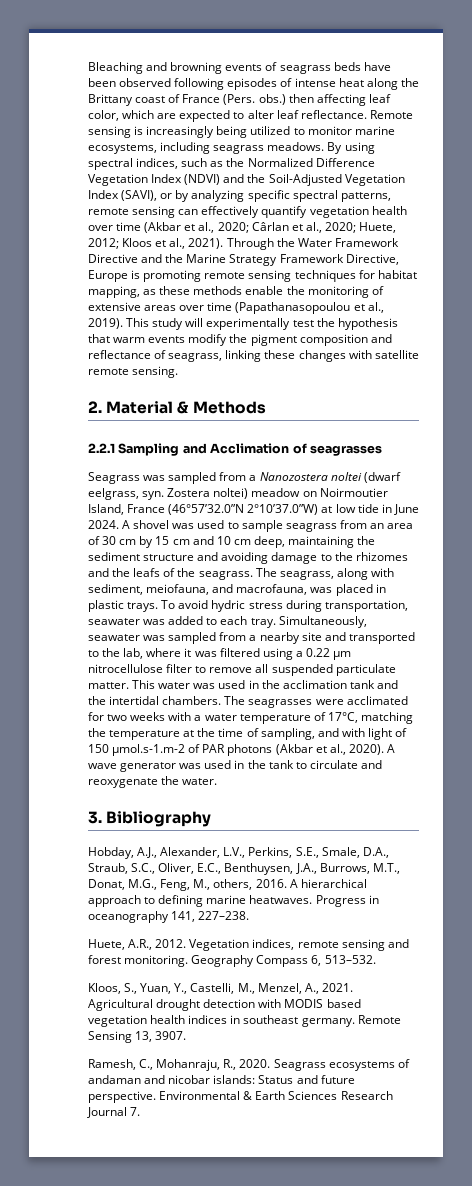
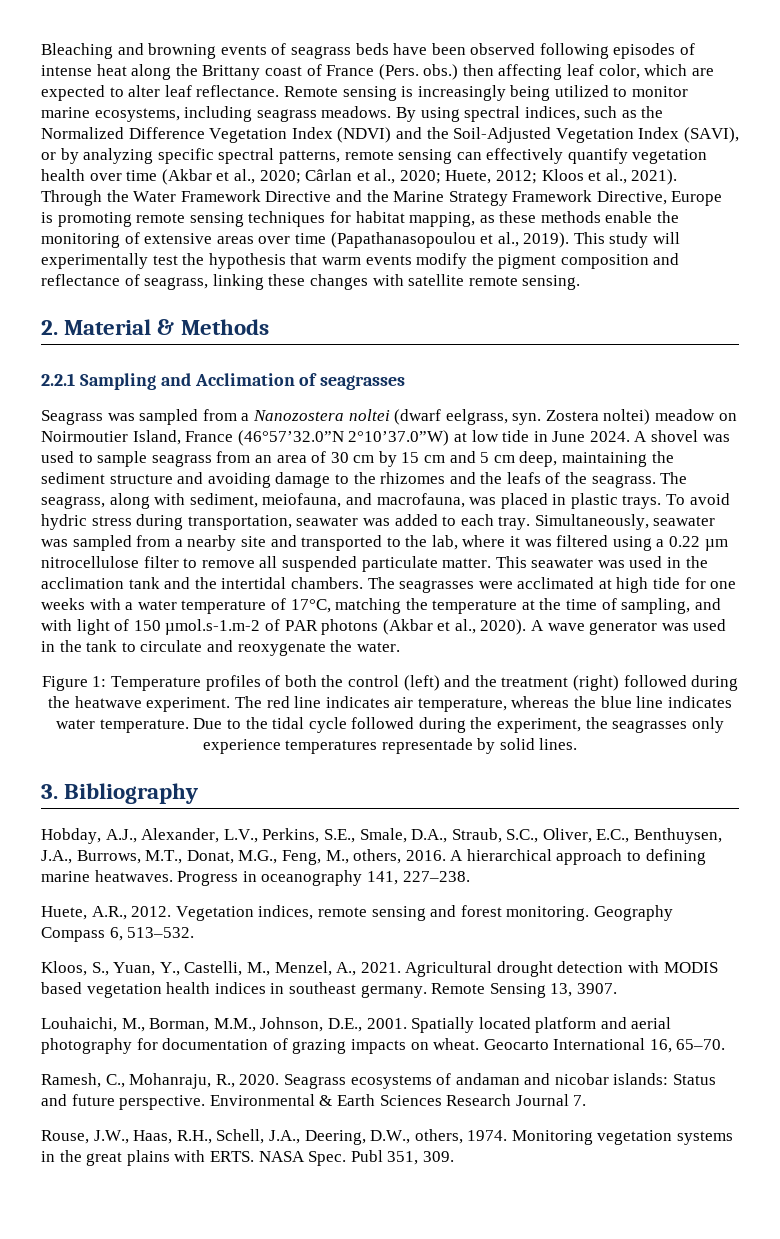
[216,536,231,545] 10 -> [480,452,490,463] 5
[158,682,191,689] water -> [531,558,594,568] seawater
[88,712,128,721] for two -> [598,577,737,593] at high tide for one
(218, 781) none -> [41,675,739,691] [48,696,732,712] [56,717,724,733] [202,738,578,754] // Figure 1: Temperature profiles of both the control (left) and the treatment (right) followed during the heatwave experiment. The red line indicates air temperature, whereas the blue line indicates water temperature. Due to the tidal cycle followed during the experiment, the seagrasses only experience temperatures representade by solid lines.
(187, 1035) none -> [41,1017,672,1033] [41,1038,726,1054] // Louhaichi, M., Borman, M.M., Johnson, D.E., 2001. Spatially located platform and aerial photography for documentation of grazing impacts on wheat. Geocarto International 16, 65–70.
(141, 1111) none -> [41,1129,734,1145] [41,1150,454,1166] // Rouse, J.W., Haas, R.H., Schell, J.A., Deering, D.W., others, 1974. Monitoring vegetation systems in the great plains with ERTS. NASA Spec. Publ 351, 309.

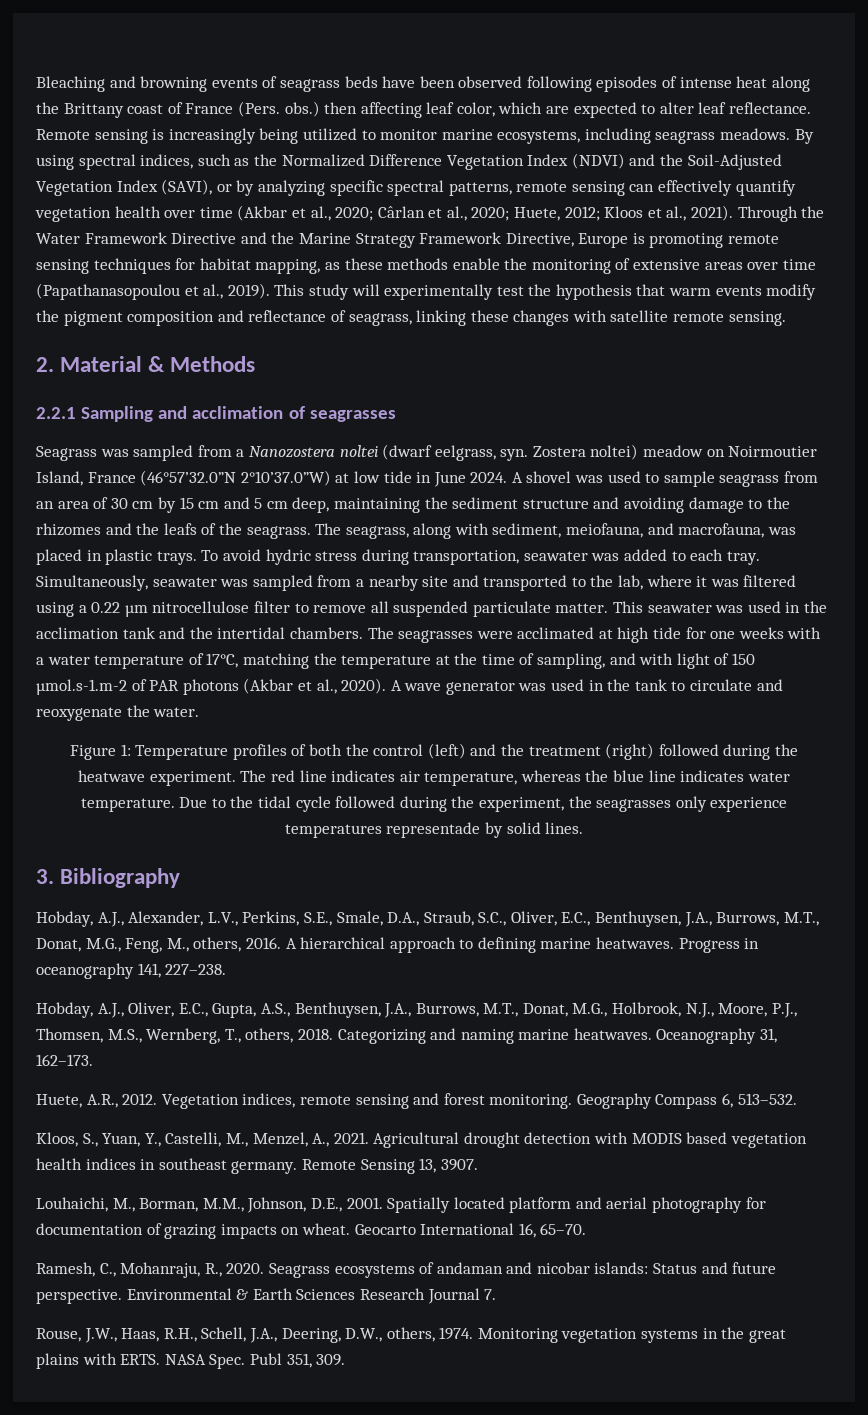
[194,373,295,386] Acclimation -> [192,406,284,419] acclimation
(470, 876) none -> [36,1002,797,1018] [36,1028,778,1044] [36,1054,93,1066] // Hobday, A.J., Oliver, E.C., Gupta, A.S., Benthuysen, J.A., Burrows, M.T., Donat, M.G., Holbrook, N.J., Moore, P.J., Thomsen, M.S., Wernberg, T., others, 2018. Categorizing and naming marine heatwaves. Oceanography 31, 162–173.

